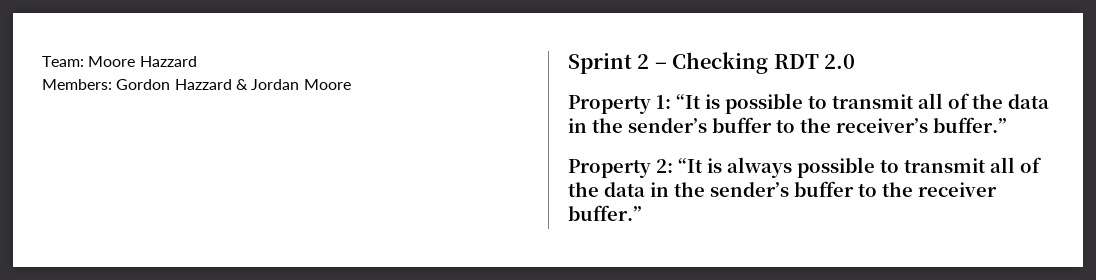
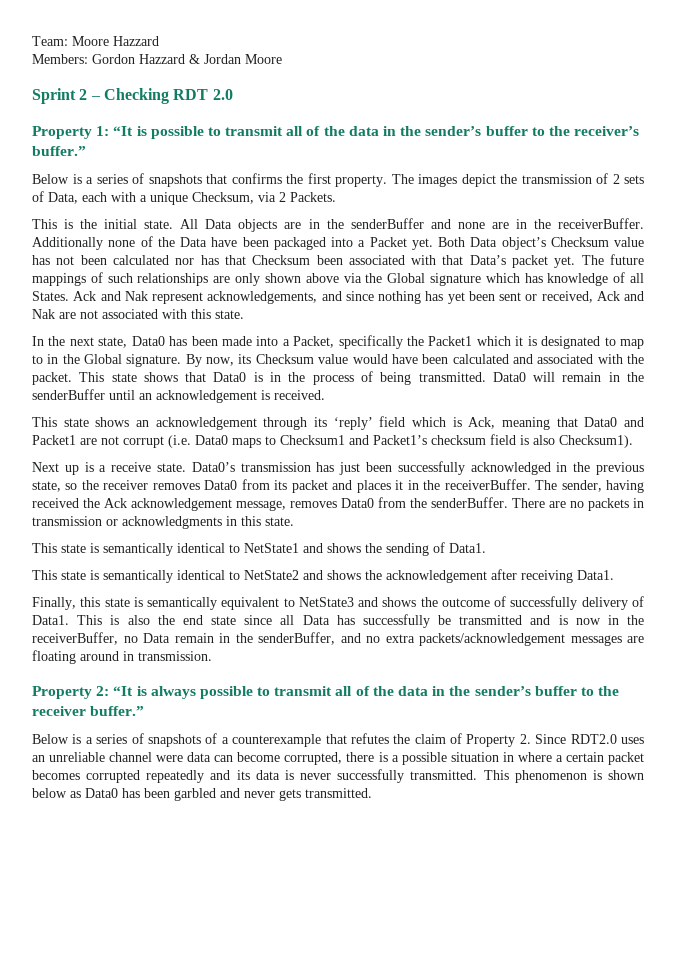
(1007, 125) none -> [32,173,644,187] [32,191,336,205] [32,218,644,232] [32,236,644,250] [32,254,644,268] [32,272,644,286] [32,291,644,304] [32,309,244,319] [32,335,645,349] [32,354,645,367] [32,371,644,385] [32,389,325,403] [32,416,645,430] [32,434,633,448] [32,461,644,475] [32,479,645,493] [32,497,644,511] [32,516,294,529] [32,542,486,556] [32,569,614,583] [32,596,644,610] [32,614,644,628] [32,632,644,646] [32,650,212,664] // Below is a series of snapshots that confirms the first property. The images depict the transmission of 2 sets of Data, each with a unique Checksum, via 2 Packets. // This is the initial state. All Data objects are in the senderBuffer and none are in the receiverBuffer. Additionally none of the Data have been packaged into a Packet yet. Both Data object’s Checksum value has not been calculated nor has that Checksum been associated with that Data’s packet yet. The future mappings of such relationships are only shown above via the Global signature which has knowledge of all States. Ack and Nak represent acknowledgements, and since nothing has yet been sent or received, Ack and Nak are not associated with this state. // In the next state, Data0 has been made into a Packet, specifically the Packet1 which it is designated to map to in the Global signature. By now, its Checksum value would have been calculated and associated with the packet. This state shows that Data0 is in the process of being transmitted. Data0 will remain in the senderBuffer until an acknowledgement is received. // This state shows an acknowledgement through its ‘reply’ field which is Ack, meaning that Data0 and Packet1 are not corrupt (i.e. Data0 maps to Checksum1 and Packet1’s checksum field is also Checksum1). // Next up is a receive state. Data0’s transmission has just been successfully acknowledged in the previous state, so the receiver removes Data0 from its packet and places it in the receiverBuffer. The sender, having received the Ack acknowledgement message, removes Data0 from the senderBuffer. There are no packets in transmission or acknowledgments in this state. // This state is semantically identical to NetState1 and shows the sending of Data1. // This state is semantically identical to NetState2 and shows the acknowledgement after receiving Data1. // Finally, this state is semantically equivalent to NetState3 and shows the outcome of successfully delivery of Data1. This is also the end state since all Data has successfully be transmitted and is now in the receiverBuffer, no Data remain in the senderBuffer, and no extra packets/acknowledgement messages are floating around in transmission.
(642, 213) none -> [32,733,645,747] [32,752,644,765] [32,769,644,783] [32,788,372,801] // Below is a series of snapshots of a counterexample that refutes the claim of Property 2. Since RDT2.0 uses an unreliable channel were data can become corrupted, there is a possible situation in where a certain packet becomes corrupted repeatedly and its data is never successfully transmitted. This phenomenon is shown below as Data0 has been garbled and never gets transmitted.

